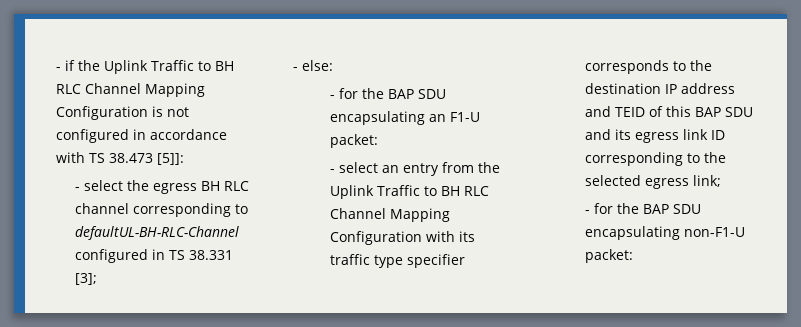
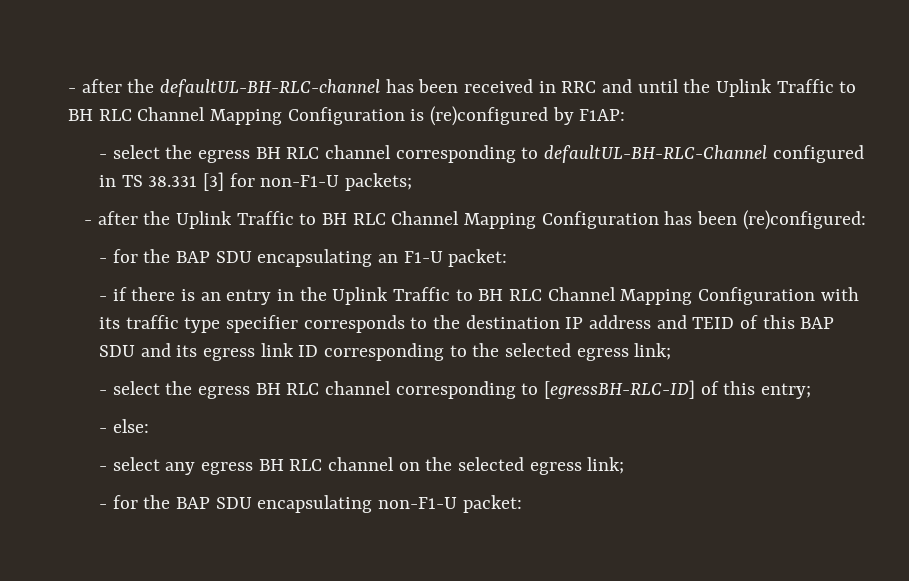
[56,60,76,71] - if -> [67,79,679,97] - after the defaultUL-BH-RLC-channel has been received in RRC and until
[167,107,190,117] [56,129,228,143] [56,152,185,165] not configured in accordance with TS 38.473 [5]]: -> [430,106,626,126] (re)configured by F1AP:
[74,273,97,285] [293,60,333,71] [3]; // - else: -> [202,172,413,191] [83,210,866,230] [3] for non-F1-U packets; // - after the Uplink Traffic to BH RLC Channel Mapping Configuration has been (re)configured:
[338,162,378,173] select -> [112,287,195,301] if there is
[441,162,474,173] from -> [277,289,295,301] in
(721, 181) none -> [98,380,812,399] [98,419,149,433] [98,457,625,475] // - select the egress BH RLC channel corresponding to [egressBH-RLC-ID] of this entry; // - else: // - select any egress BH RLC channel on the selected egress link;

